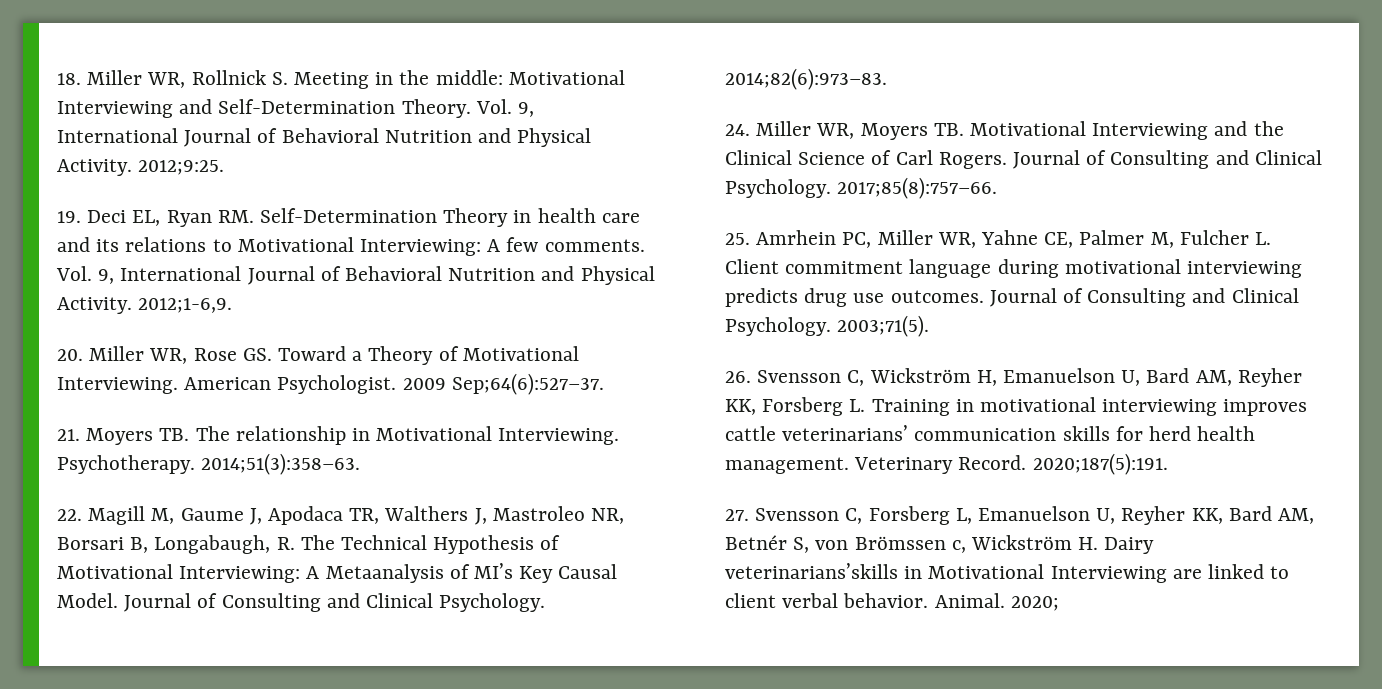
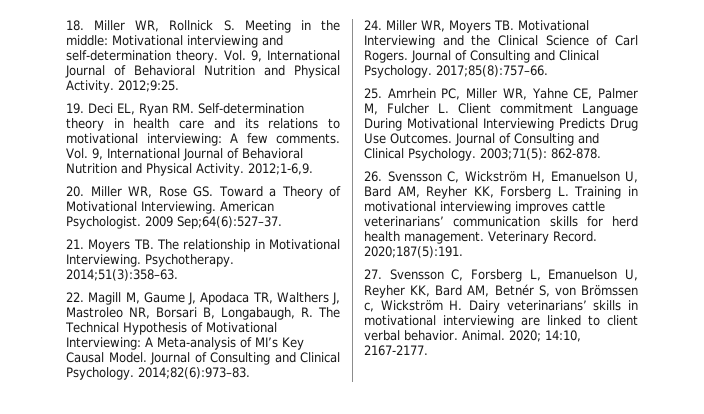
[57,99,471,118] Interviewing and Self-Determination Theory. -> [187,35,283,48] [66,50,219,63] interviewing and self-determination theory.
[260,208,509,227] Self-Determination Theory -> [198,103,304,114] [66,118,104,131] Self-determination theory
[237,237,482,256] Motivational Interviewing: -> [66,133,222,146] motivational interviewing:
[325,564,444,583] Metaanalysis -> [157,337,236,350] Meta-analysis
[909,259,1303,278] [725,288,1299,307] [725,315,930,337] language during motivational interviewing predicts drug use outcomes. Journal of Consulting and Clinical Psychology. 2003;71(5). -> [582,103,638,116] [364,118,638,131] [364,133,599,146] [364,148,601,161] Language During Motivational Interviewing Predicts Drug Use Outcomes. Journal of Consulting and Clinical Psychology. 2003;71(5): 862-878.
[725,563,1167,583] veterinarians’skills in Motivational Interviewing -> [506,300,638,311] [364,315,514,328] veterinarians’ skills in motivational interviewing
(1059, 603) none -> [544,330,581,342] [364,345,428,356] 14:10, 2167-2177.

